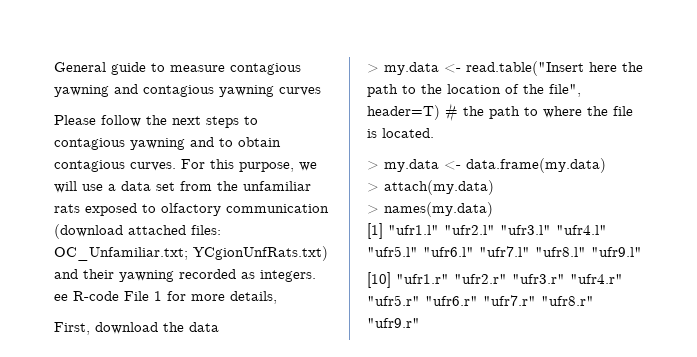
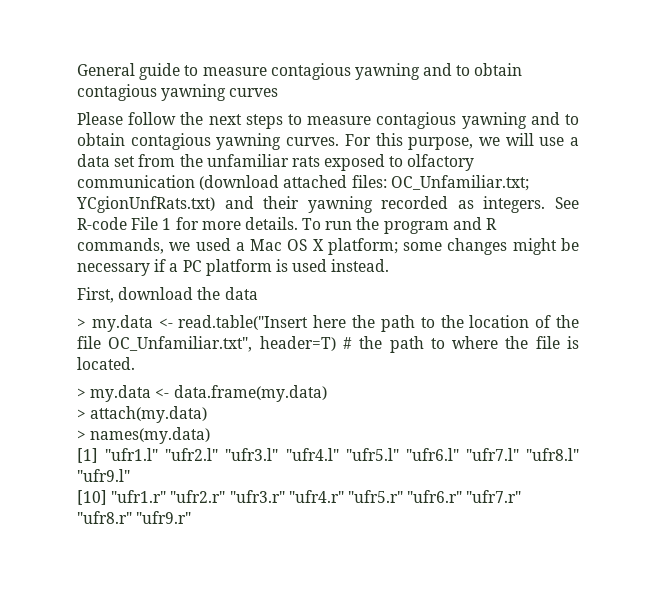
(138, 89) none -> [456,63,523,76] to obtain
[54,137,281,150] [54,160,125,172] contagious yawning and to obtain contagious -> [307,112,579,129] [77,133,282,150] measure contagious yawning and to obtain contagious yawning
[54,294,68,301] ee -> [554,197,579,209] See
[230,291,277,304] details, -> [244,217,498,234] [77,238,579,255] [77,259,390,276] details. To run the program and R commands, we used a Mac OS X platform; some changes might be necessary if a PC platform is used instead.
[549,84,581,97] file", -> [77,336,253,352] file OC_Unfamiliar.txt",

